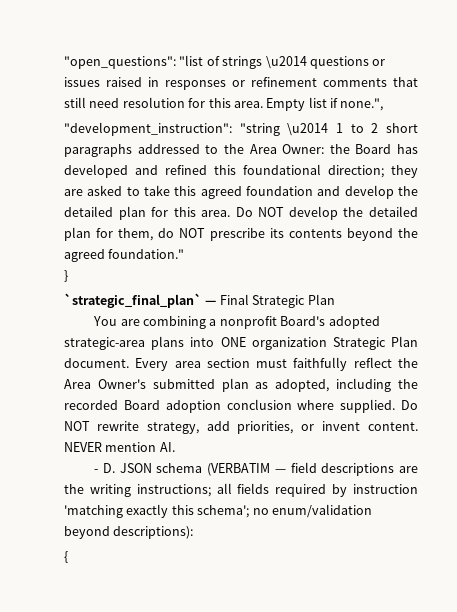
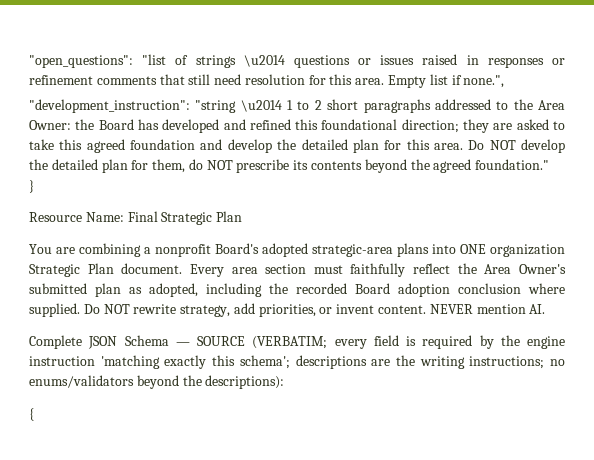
[64,293,217,308] `strategic_final_plan` — -> [29,212,124,222] Resource Name:
[94,462,317,476] - D. JSON schema (VERBATIM — field -> [29,335,565,349] [29,355,290,369] Complete JSON Schema — SOURCE (VERBATIM; every field is required by the engine instruction 'matching exactly this schema';
[216,483,418,497] [64,504,372,518] [64,526,110,539] all fields required by instruction 'matching exactly this schema'; no enum/validation beyond -> [550,359,565,366] [29,375,202,389] no enums/validators beyond the

